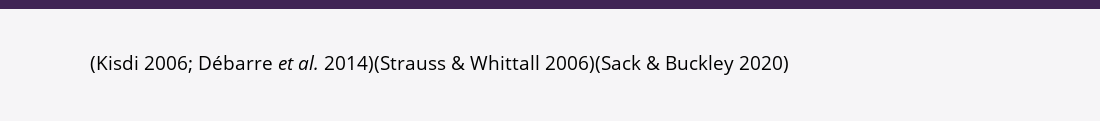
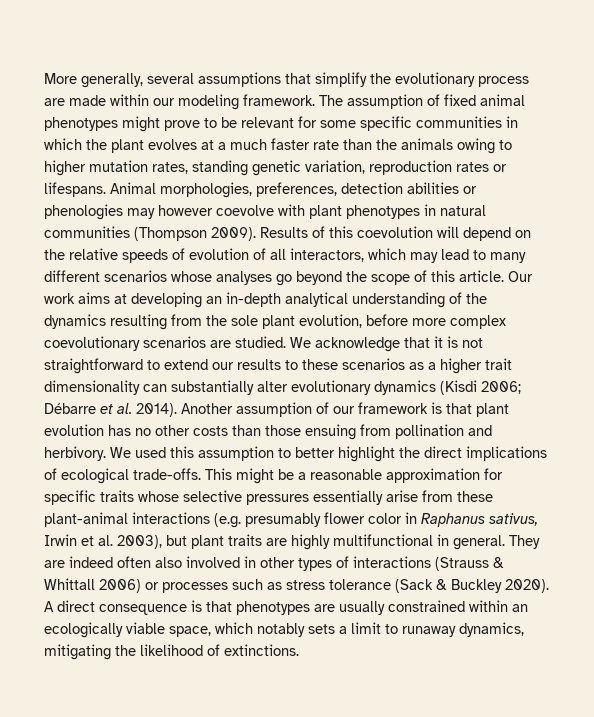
(90, 64) none -> [44,72,529,88] [44,94,525,110] [44,116,518,132] [44,138,512,154] [44,160,507,176] [44,182,477,198] [44,204,486,220] [44,226,531,241] [44,248,526,263] [44,270,533,286] [44,292,487,308] [44,314,506,330] [44,336,483,352] [44,358,512,374] [44,380,436,395] More generally, several assumptions that simplify the evolutionary process are made within our modeling framework. The assumption of fixed animal phenotypes might prove to be relevant for some specific communities in which the plant evolves at a much faster rate than the animals owing to higher mutation rates, standing genetic variation, reproduction rates or lifespans. Animal morphologies, preferences, detection abilities or phenologies may however coevolve with plant phenotypes in natural communities (Thompson 2009). Results of this coevolution will depend on the relative speeds of evolution of all interactors, which may lead to many different scenarios whose analyses go beyond the scope of this article. Our work aims at developing an in-depth analytical understanding of the dynamics resulting from the sole plant evolution, before more complex coevolutionary scenarios are studied. We acknowledge that it is not straightforward to extend our results to these scenarios as a higher trait dimensionality can substantially alter evolutionary dynamics
[324,55,789,75] 2014)(Strauss & Whittall 2006)(Sack & Buckley 2020) -> [136,402,509,417] [44,424,492,440] [44,446,547,462] [44,468,503,484] [44,490,493,505] [44,512,538,528] [44,534,540,550] [44,556,504,571] [44,578,549,593] [44,600,528,615] [44,622,524,638] [44,644,299,660] 2014). Another assumption of our framework is that plant evolution has no other costs than those ensuing from pollination and herbivory. We used this assumption to better highlight the direct implications of ecological trade-offs. This might be a reasonable approximation for specific traits whose selective pressures essentially arise from these plant-animal interactions (e.g. presumably flower color in Raphanus sativus, Irwin et al. 2003), but plant traits are highly multifunctional in general. They are indeed often also involved in other types of interactions (Strauss & Whittall 2006) or processes such as stress tolerance (Sack & Buckley 2020). A direct consequence is that phenotypes are usually constrained within an ecologically viable space, which notably sets a limit to runaway dynamics, mitigating the likelihood of extinctions.

